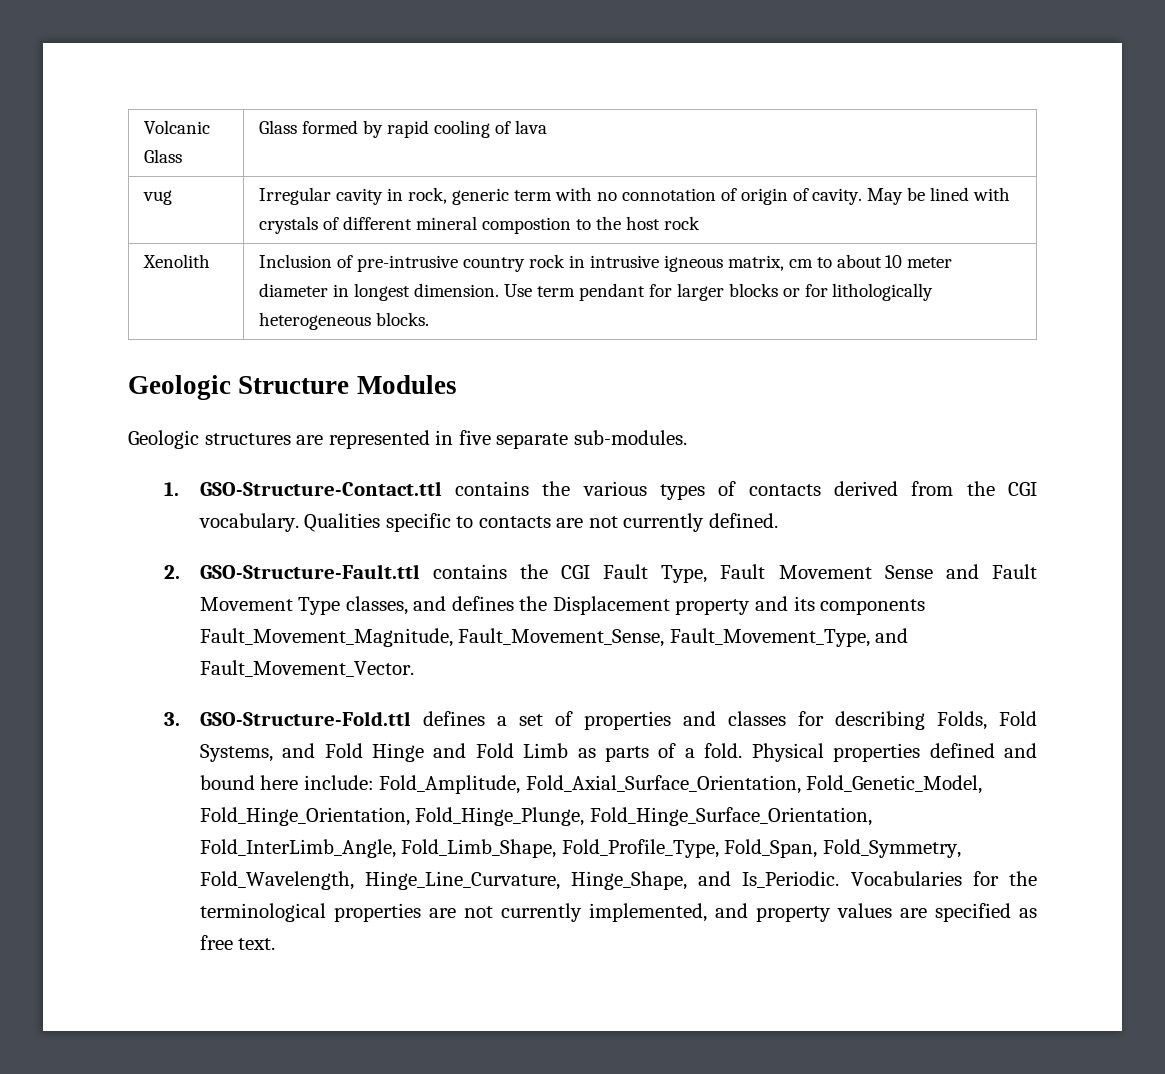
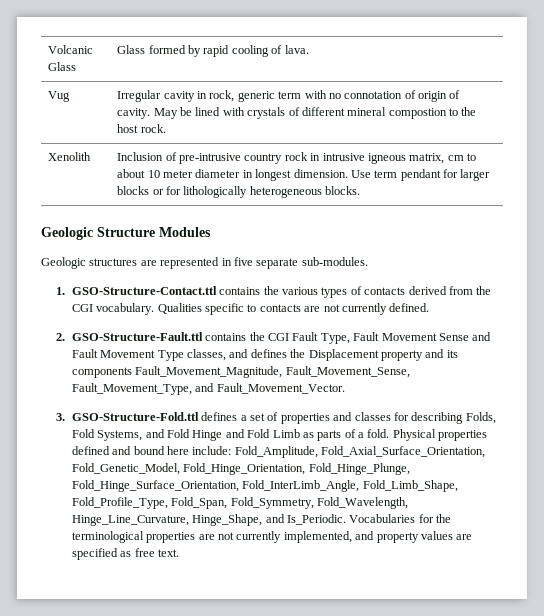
[514,120,547,134] [142,190,172,205] lava // vug -> [284,45,309,54] [48,91,71,102] lava. // Vug
[663,216,700,230] rock -> [140,124,166,133] rock.

